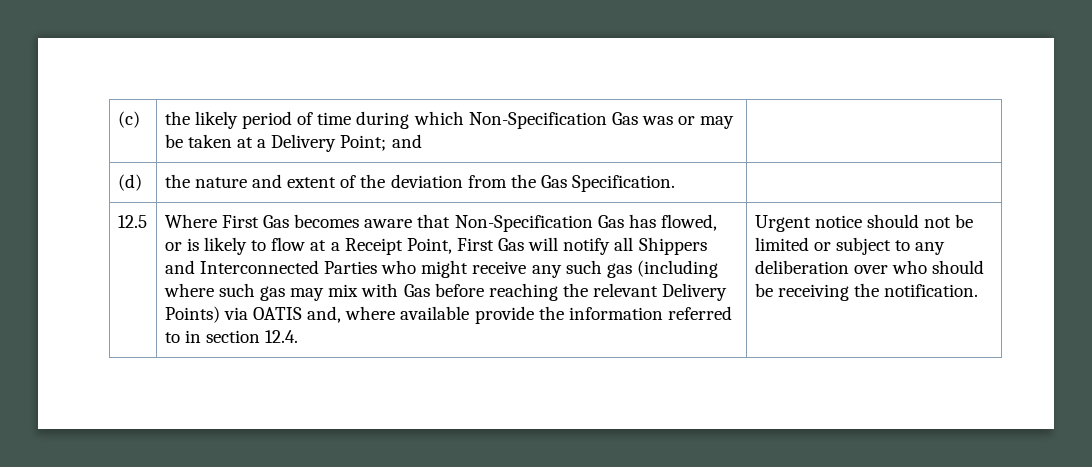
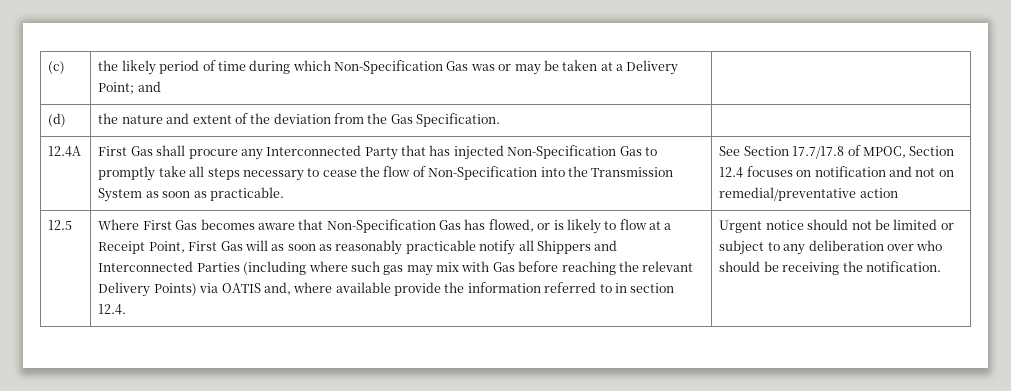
(676, 183) none -> [48,146,82,157] [98,145,657,160] [98,166,674,181] [98,187,284,202] [719,145,955,159] [719,166,954,178] [719,187,898,201] // 12.4A | First Gas shall procure any Interconnected Party that has injected Non-Specification Gas to promptly take all steps necessary to cease the flow of Non-Specification into the Transmission System as soon as practicable. | See Section 17.7/17.8 of MPOC, Section 12.4 focuses on notification and not on remedial/preventative action
(559, 244) none -> [271,240,476,255] as soon as reasonably practicable
[381,260,632,278] who might receive any such gas -> (240, 267) none

